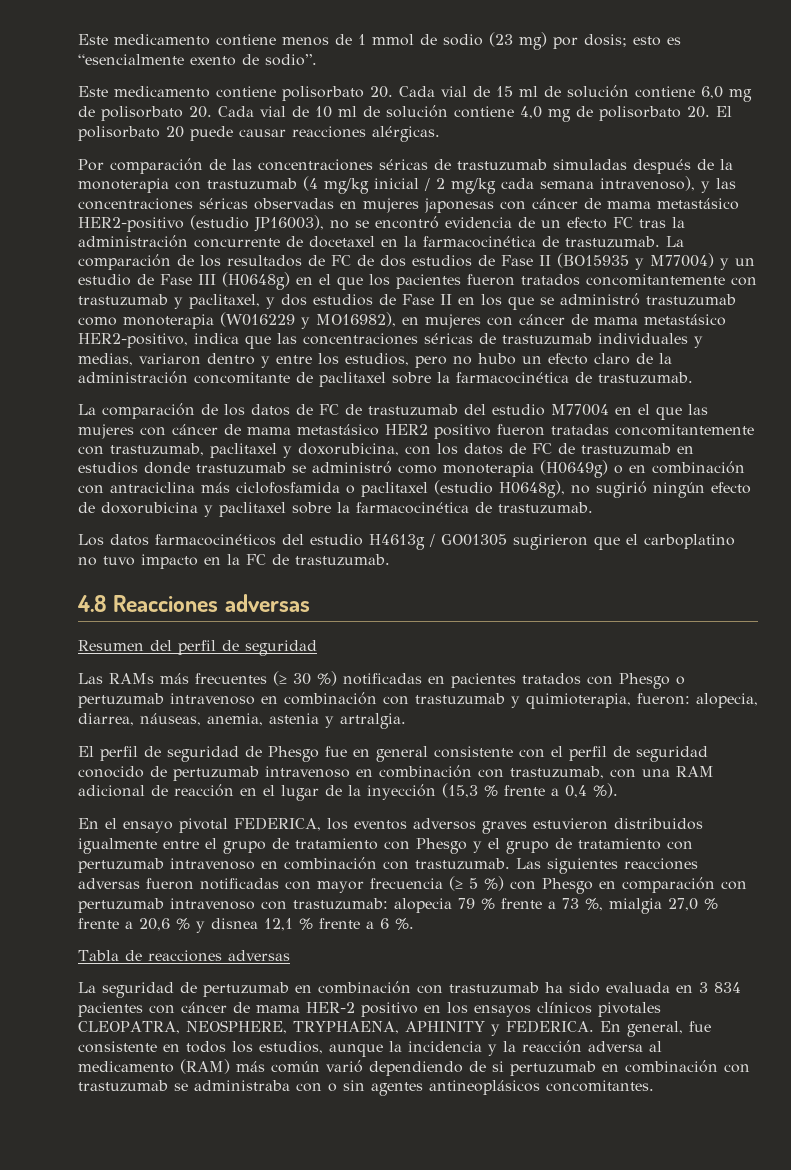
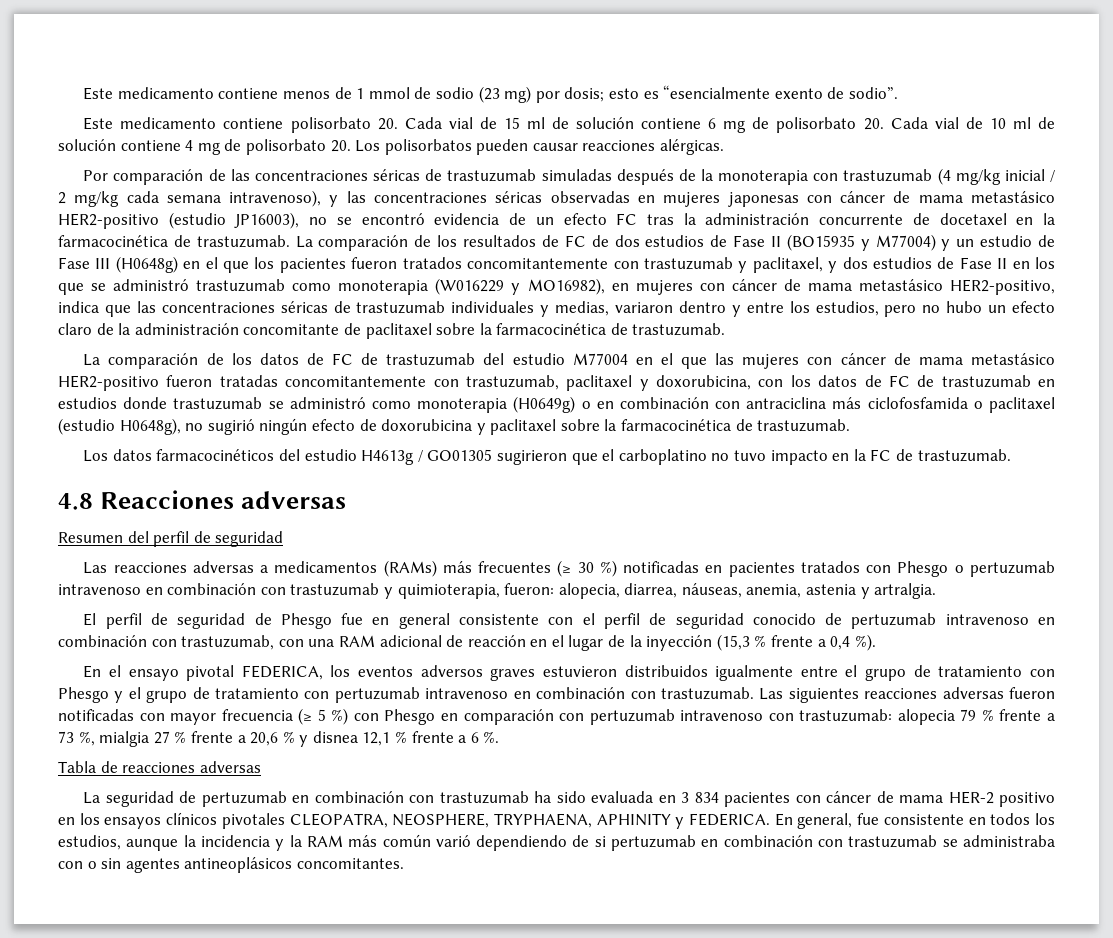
[701,86,723,99] 6,0 -> [708,118,717,129] 6
[520,106,732,122] [78,126,233,141] 4,0 mg de polisorbato 20. El polisorbato 20 puede -> [185,139,529,155] 4 mg de polisorbato 20. Los polisorbatos pueden
[385,424,491,439] HER2 positivo -> [58,375,159,391] HER2-positivo
[109,673,154,684] RAMs -> [113,560,437,577] reacciones adversas a medicamentos (RAMs)
[668,898,698,911] 27,0 -> [153,731,170,744] 27
[522,1040,662,1053] [78,1059,230,1074] reacción adversa al medicamento (RAM) -> [306,835,343,847] RAM

